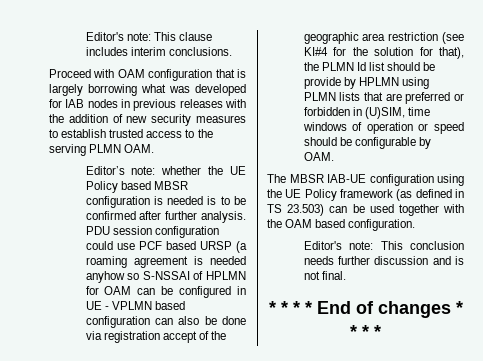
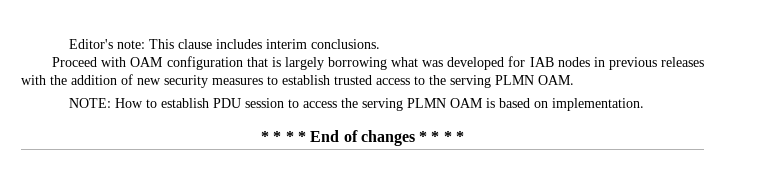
[85,166,246,175] [85,181,188,193] [85,196,247,208] [85,211,246,223] [85,226,219,238] [85,241,247,253] [85,256,246,268] [85,271,246,283] [85,286,247,298] [85,301,185,310] [85,316,246,328] [85,331,227,343] [303,32,464,44] [303,47,464,59] [303,62,436,71] [303,77,429,89] [303,92,464,104] [303,107,430,119] [302,122,464,134] [303,137,431,149] [303,152,334,161] [267,174,464,186] [267,189,464,201] [267,204,464,216] [267,219,416,231] [303,241,464,250] [303,256,464,265] [303,271,346,280] Editor’s note: whether the UE Policy based MBSR configuration is needed is to be confirmed after further analysis. PDU session configuration could use PCF based URSP (a roaming agreement is needed anyhow so S-NSSAI of HPLMN for OAM can be configured in UE - VPLMN based configuration can also be done via registration accept of the geographic area restriction (see KI#4 for the solution for that), the PLMN Id list should be provide by HPLMN using PLMN lists that are preferred or forbidden in (U)SIM, time windows of operation or speed should be configurable by OAM. // The MBSR IAB-UE configuration using the UE Policy framework (as defined in TS 23.503) can be used together with the OAM based configuration. // Editor's note: This conclusion needs further discussion and is not final. -> [69,98,645,111] NOTE: How to establish PDU session to access the serving PLMN OAM is based on implementation.

